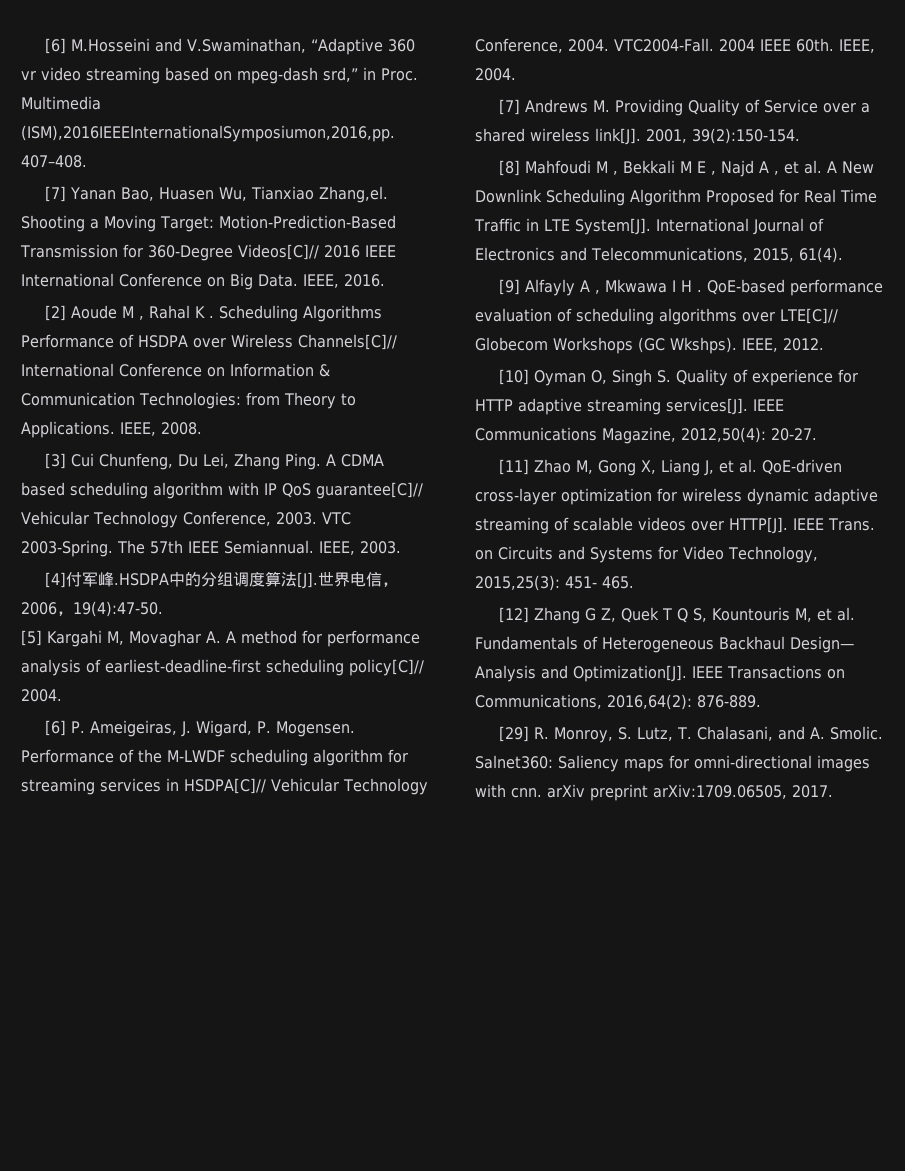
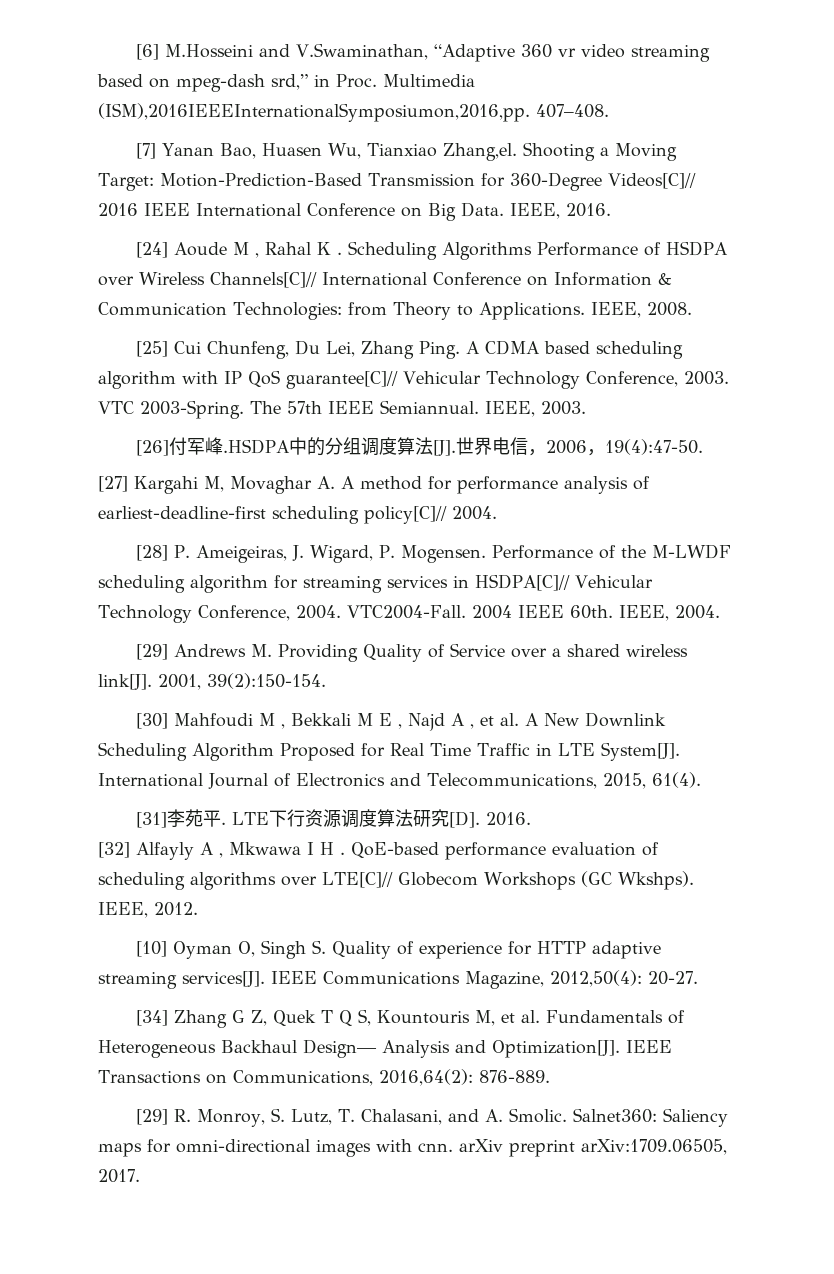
[44,305,66,321] [2] -> [136,242,169,258] [24]
[44,453,66,469] [3] -> [136,341,169,357] [25]
[44,572,66,588] [4] -> [136,440,170,456] [26]
[21,630,42,646] [5] -> [98,476,128,492] [27]
[44,720,66,736] [6] -> [136,545,169,561] [28]
[498,99,520,115] [7] -> [136,644,169,660] [29]
[498,160,520,176] [8] -> [136,713,169,729] [30]
[498,279,520,295] [9] -> [136,809,532,828] [98,842,130,858] [31]李苑平. LTE下行资源调度算法研究[D]. 2016. // [32]
[498,459,842,476] [475,488,878,505] [475,517,875,534] [475,546,818,563] [475,575,634,591] [498,607,529,623] [11] Zhao M, Gong X, Liang J, et al. QoE-driven cross-layer optimization for wireless dynamic adaptive streaming of scalable videos over HTTP[J]. IEEE Trans. on Circuits and Systems for Video Technology, 2015,25(3): 451- 465. // [12] -> [136,1010,169,1026] [34]

